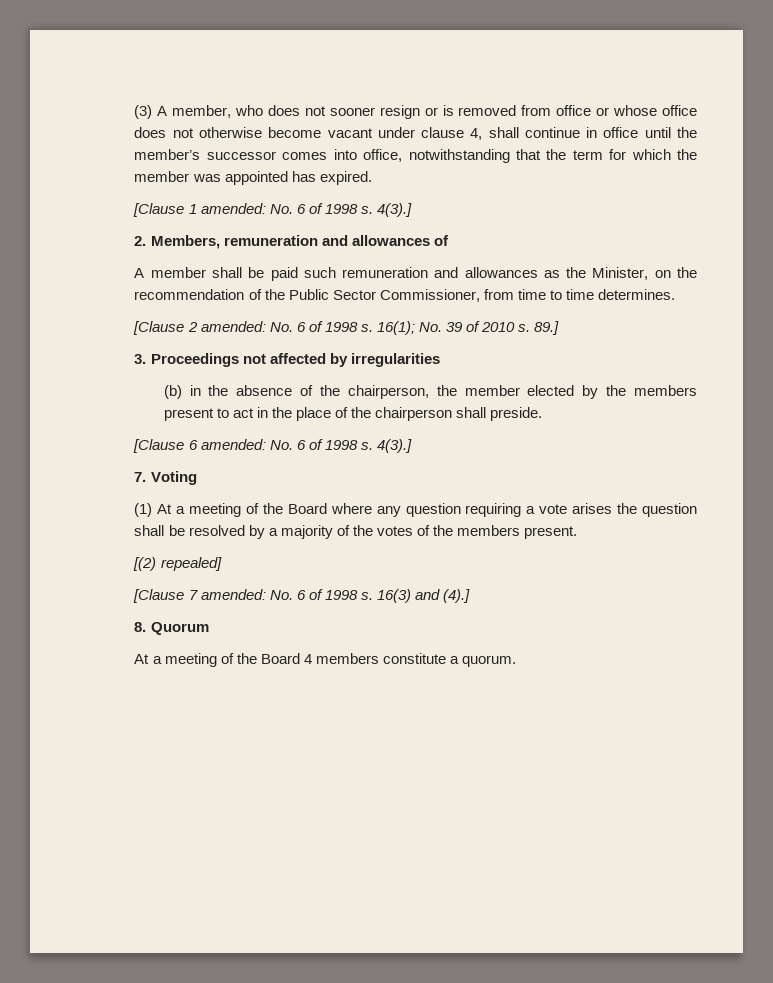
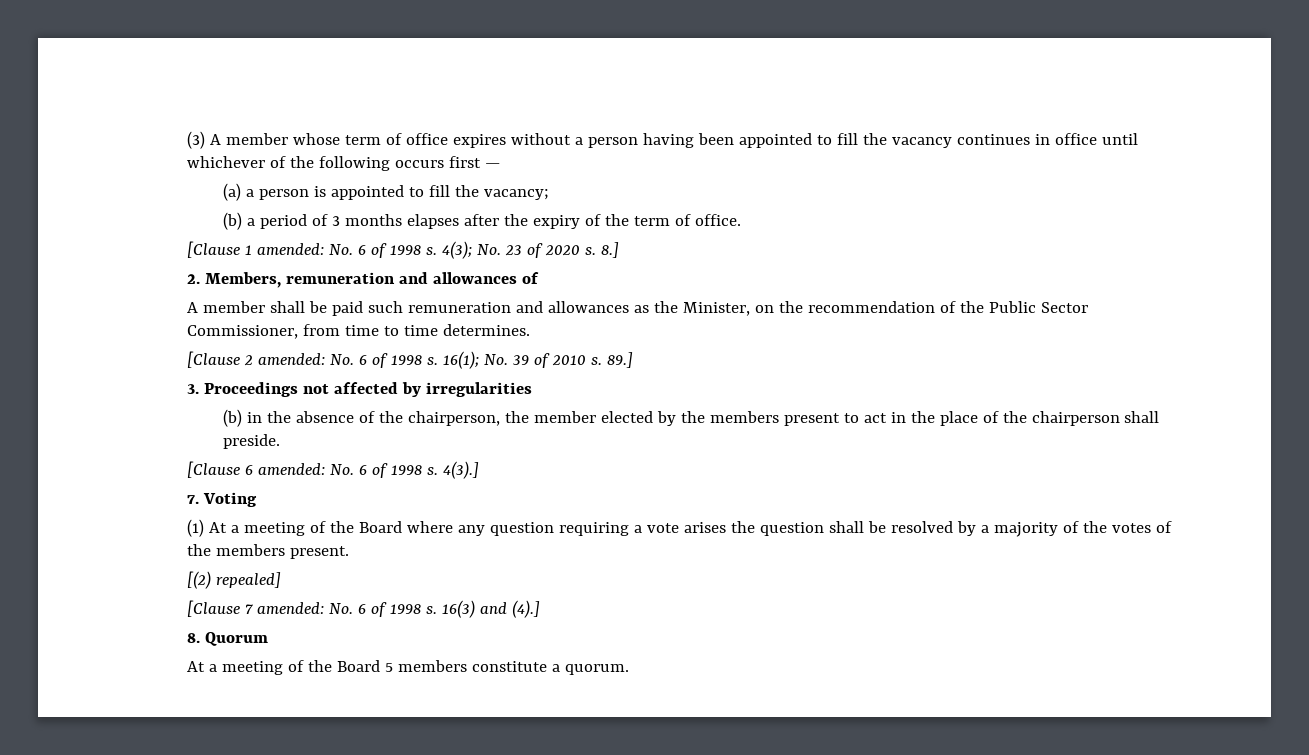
[172,105,697,119] [134,127,698,140] [134,149,698,163] [134,171,372,185] member, who does not sooner resign or is removed from office or whose office does not otherwise become vacant under clause 4, shall continue in office until the member’s successor comes into office, notwithstanding that the term for which the member was appointed has expired. -> [226,133,1139,148] [187,156,501,171] [222,183,549,201] [222,212,741,230] member whose term of office expires without a person having been appointed to fill the vacancy continues in office until whichever of the following occurs first — // (a) a person is appointed to fill the vacancy; // (b) a period of 3 months elapses after the expiry of the term of office.
[376,203,412,217] 4(3).] -> [442,241,620,259] 4(3); No. 23 of 2020 s. 8.]
[303,654,312,664] 4 -> [385,663,394,672] 5

